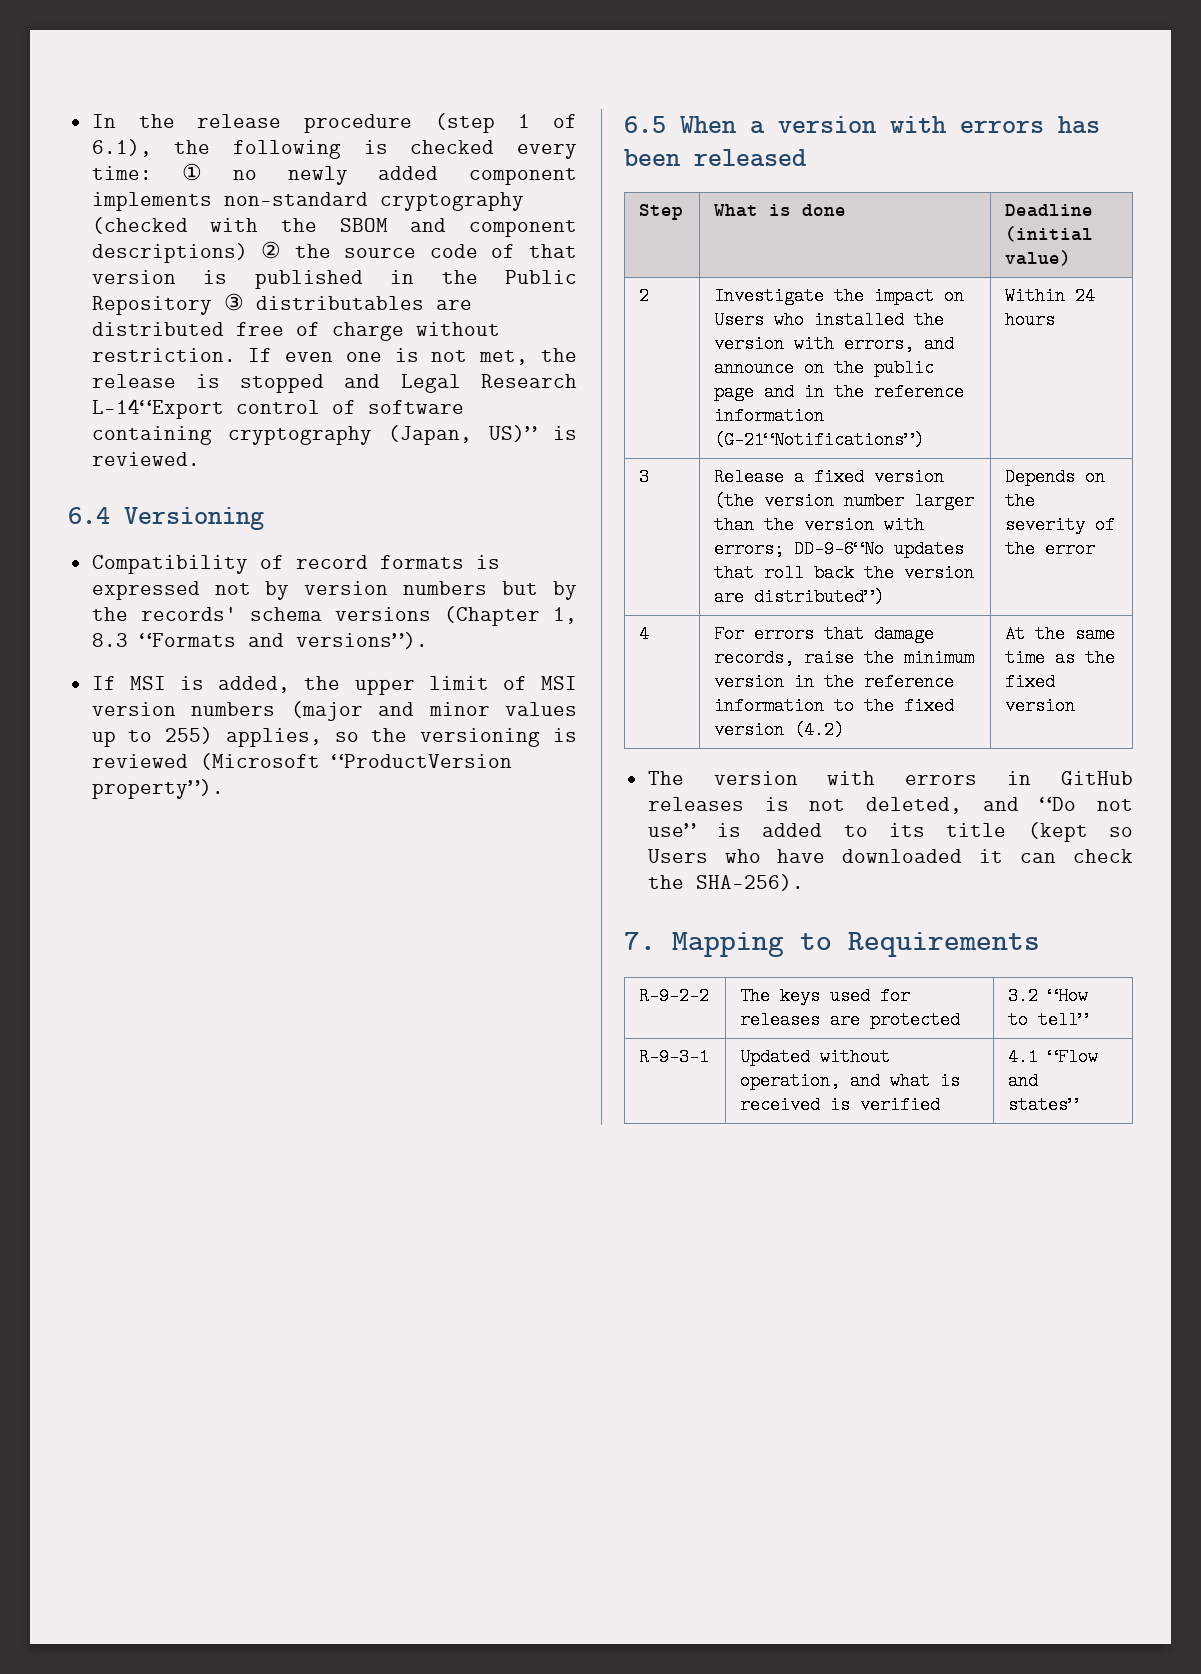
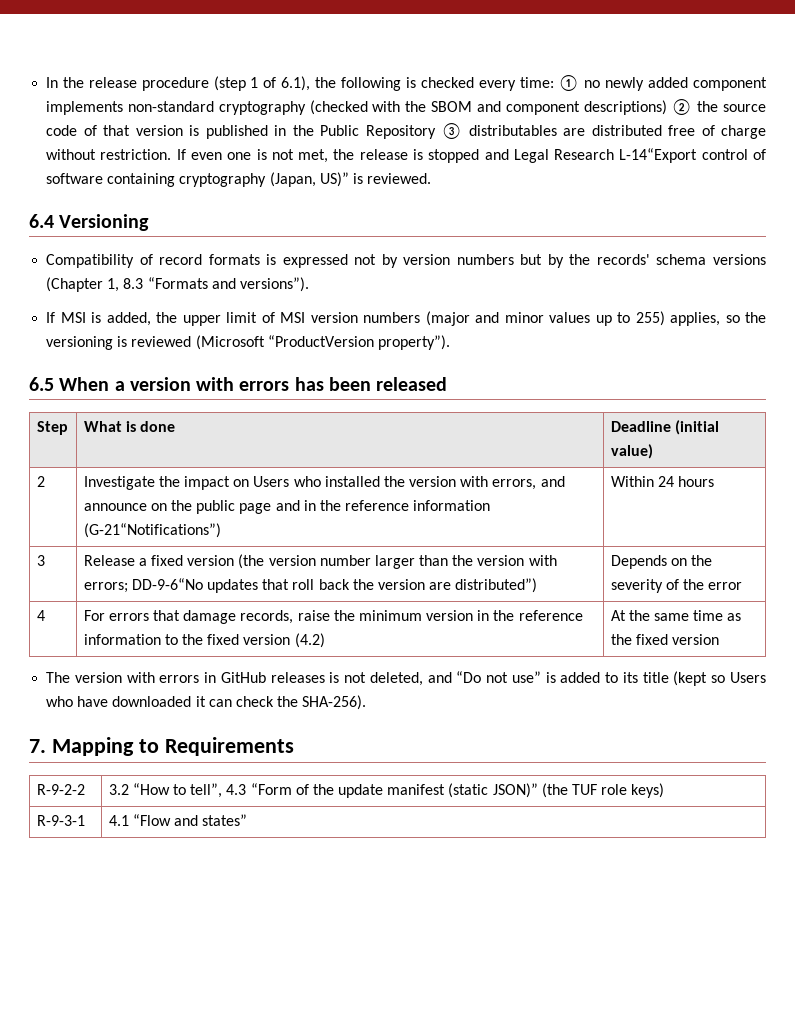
[740,987,911,1005] [740,1011,961,1029] [1008,987,1089,1005] [1008,1011,1089,1029] [639,1048,710,1066] [740,1048,891,1066] [740,1072,961,1090] [740,1096,941,1114] The keys used for releases are protected | 3.2 “How to tell” // R-9-3-1 | Updated without operation, and what is received is verified -> [108,783,665,798] [36,815,85,826] 3.2 “How to tell”, 4.3 “Form of the update manifest (static JSON)” (the TUF role keys) // R-9-3-1

